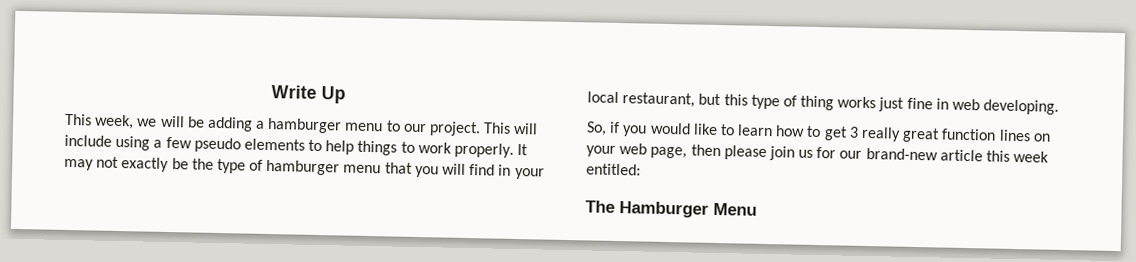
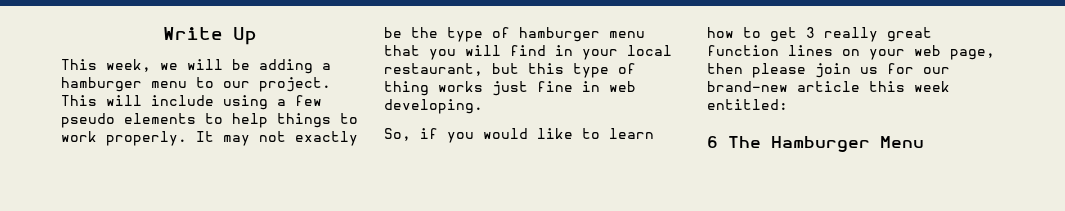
(641, 169) none -> [707,136,718,148] 6

